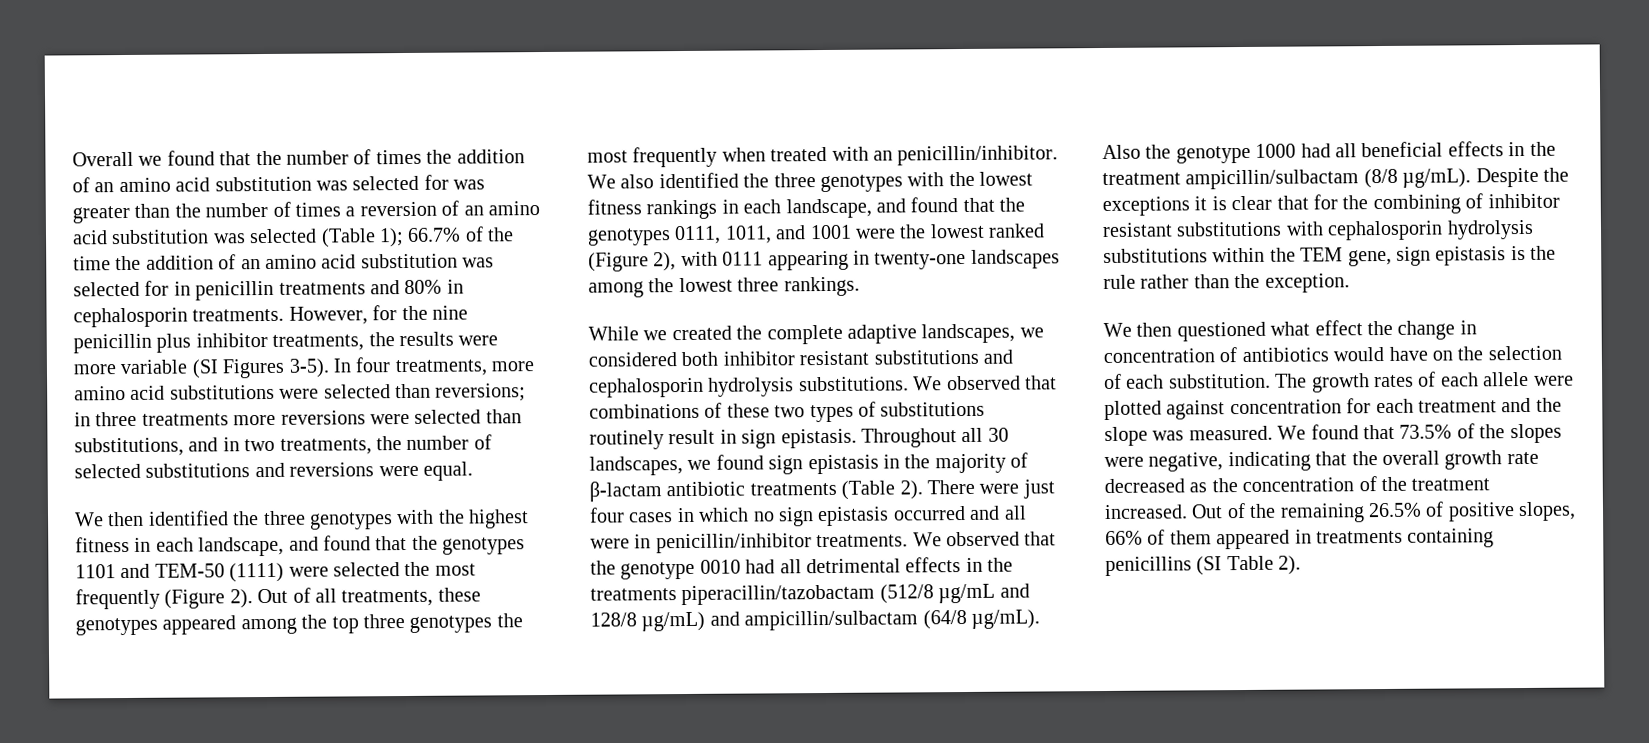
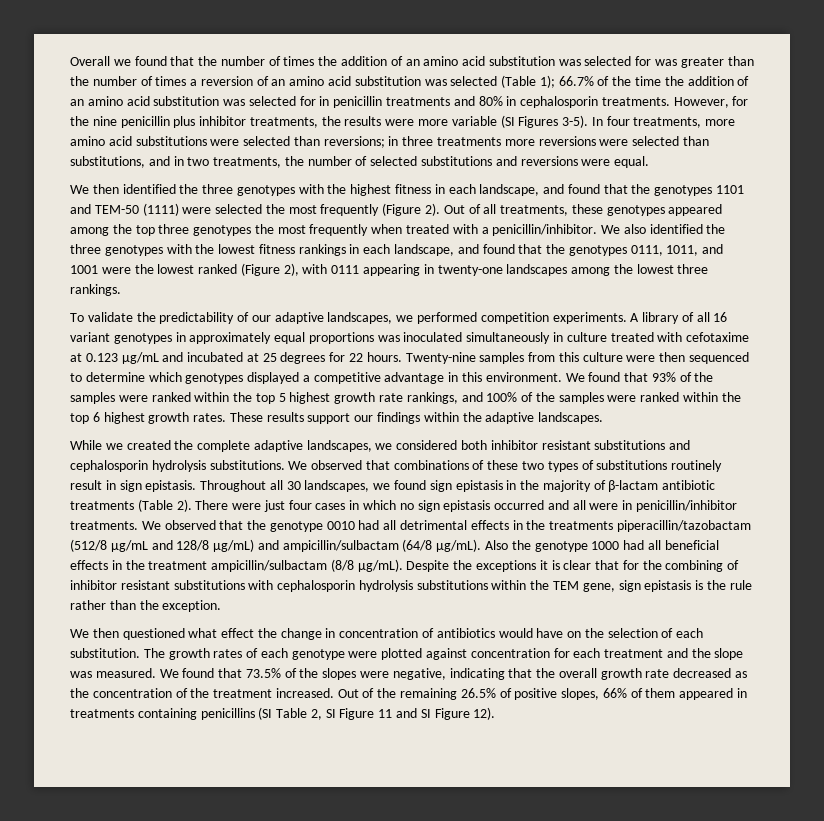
[873,150,893,161] an -> [481,227,489,234] a
(860, 286) none -> [70,312,728,324] [70,332,750,344] [70,352,750,364] [70,372,714,384] [70,392,741,404] [70,412,604,424] // To validate the predictability of our adaptive landscapes, we performed competition experiments. A library of all 16 variant genotypes in approximately equal proportions was inoculated simultaneously in culture treated with cefotaxime at 0.123 µg/mL and incubated at 25 degrees for 22 hours. Twenty-nine samples from this culture were then sequenced to determine which genotypes displayed a competitive advantage in this environment. We found that 93% of the samples were ranked within the top 5 highest growth rate rankings, and 100% of the samples were ranked within the top 6 highest growth rates. These results support our findings within the adaptive landscapes.
[1483,371,1530,387] allele -> [291,649,345,660] genotype
[1278,555,1302,575] 2). -> [310,707,496,720] 2, SI Figure 11 and SI Figure 12).

